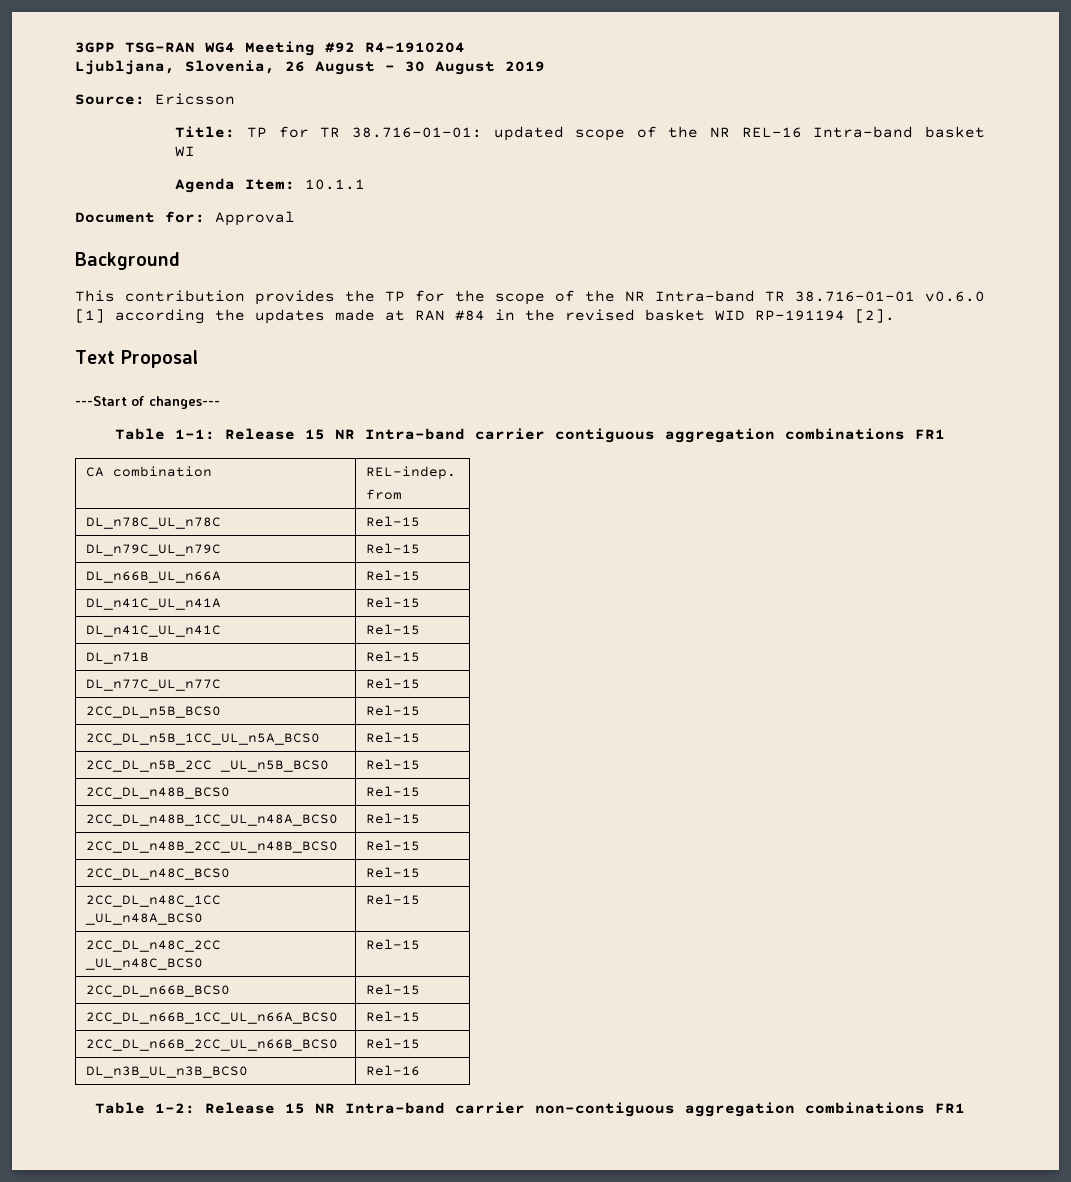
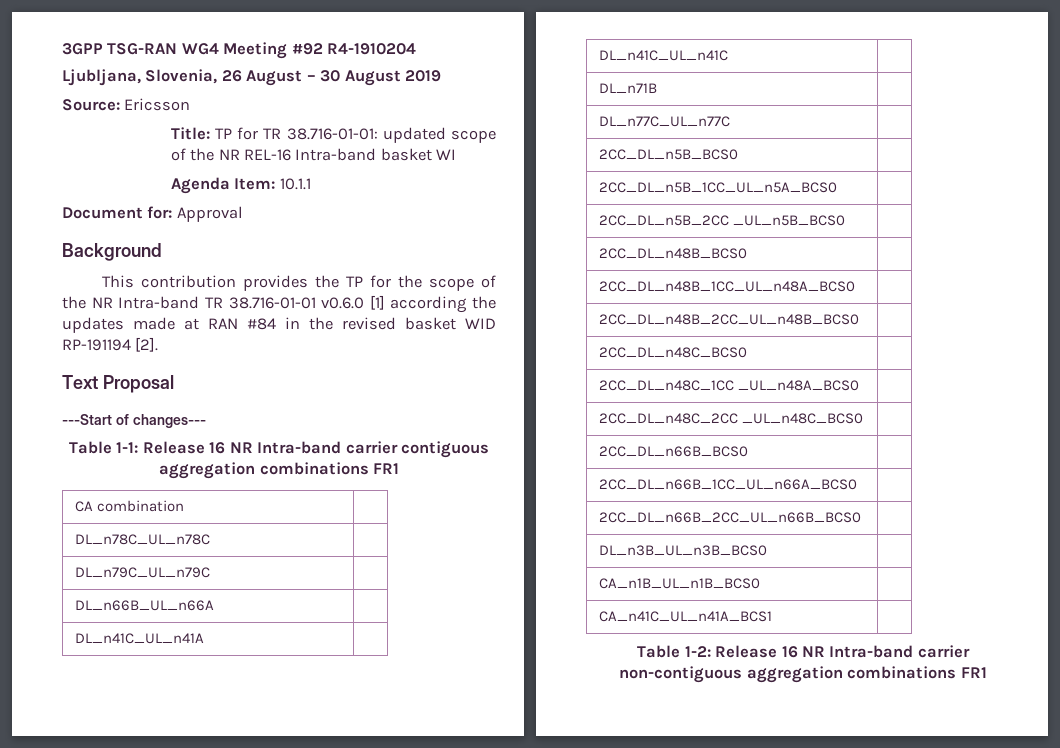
[305,429,325,440] 15 -> [209,442,226,454] 16
[366,466,457,479] [366,489,403,500] REL-indep. // from -> (184, 506) none
[366,516,421,527] Rel-15 -> (210, 539) none
[366,543,421,554] Rel-15 -> (210, 572) none
[366,570,421,581] Rel-15 -> (214, 605) none
[366,597,421,608] Rel-15 -> (204, 638) none
[366,624,421,635] Rel-15 -> (728, 55) none
[366,651,421,662] Rel-15 -> (657, 88) none
[366,678,421,689] Rel-15 -> (730, 121) none
[366,705,421,716] Rel-15 -> (738, 154) none
[366,732,421,743] Rel-15 -> (837, 187) none
[366,759,421,770] Rel-15 -> (845, 220) none
[366,786,421,797] Rel-15 -> (747, 253) none
[366,813,421,824] Rel-15 -> (855, 286) none
[366,840,421,851] Rel-15 -> (859, 319) none
[366,867,421,878] Rel-15 -> (747, 352) none
[366,894,421,905] Rel-15 -> (859, 385) none
[366,939,421,950] Rel-15 -> (863, 418) none
[366,984,421,995] Rel-15 -> (748, 451) none
[366,1011,421,1022] Rel-15 -> (857, 484) none
[366,1038,421,1049] Rel-15 -> (861, 517) none
[366,1065,421,1076] Rel-16 -> [598,578,760,589] [598,611,772,622] // CA_n1B_UL_n1B_BCS0 | // CA_n41C_UL_n41A_BCS1 |
[285,1103,305,1114] 15 -> [781,646,798,658] 16

